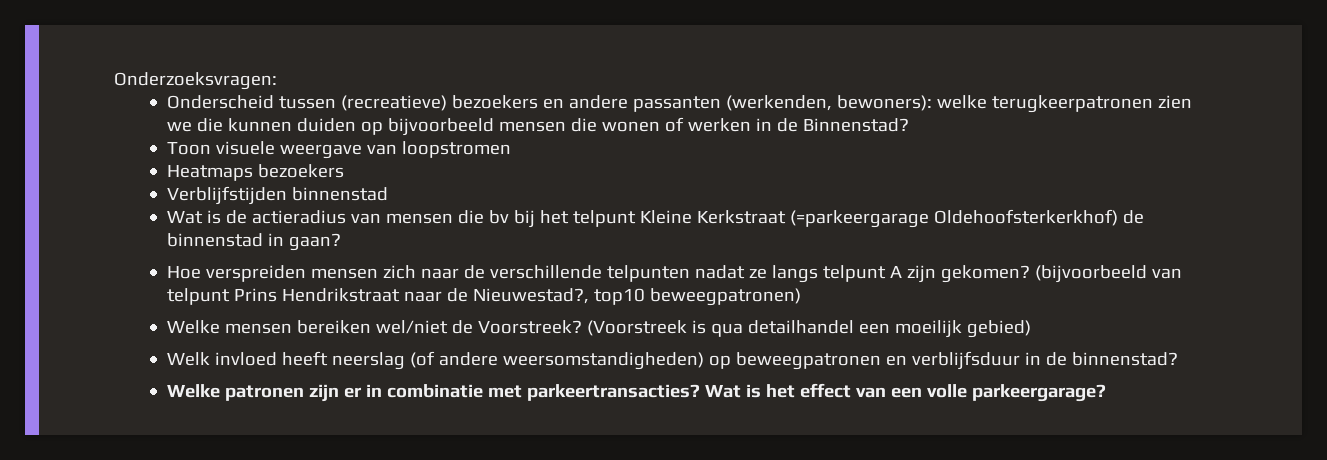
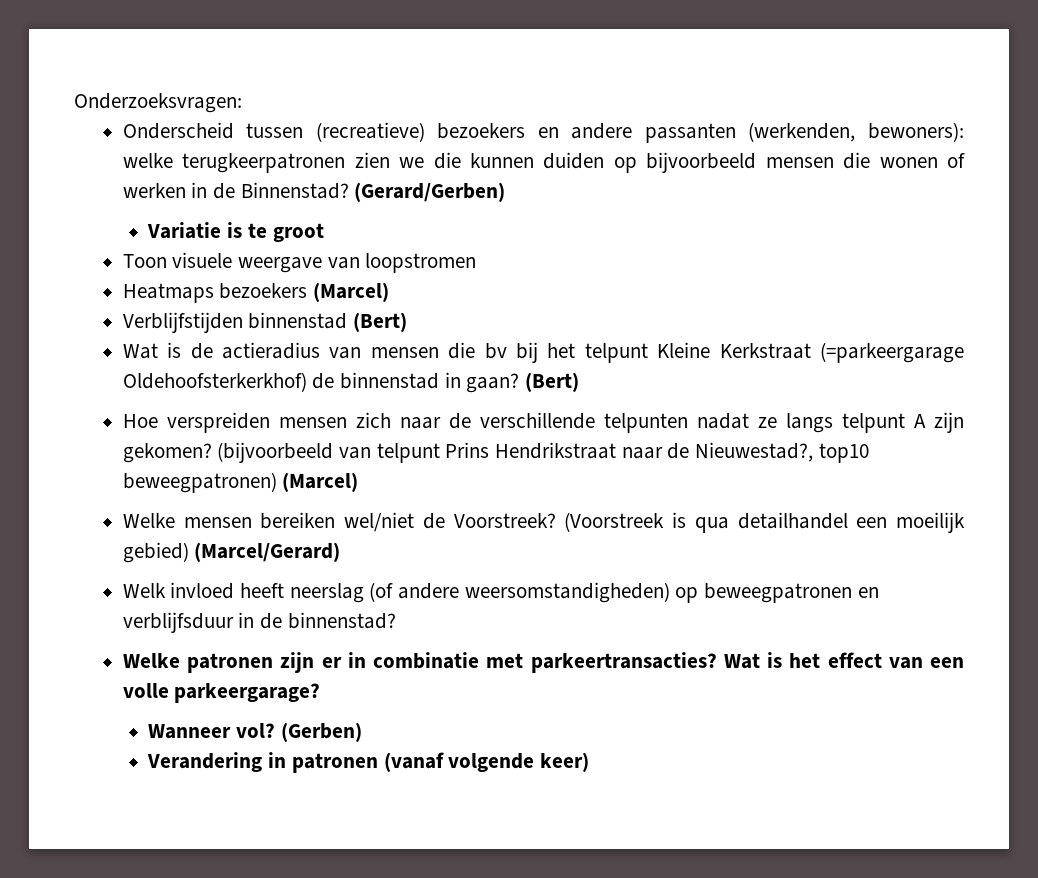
(910, 125) none -> [354,182,506,202] [147,222,324,242] (Gerard/Gerben) // Variatie is te groot
(345, 171) none -> [313,282,390,302] (Marcel)
(389, 194) none -> [353,312,408,332] (Bert)
(342, 242) none -> [525,372,580,392] (Bert)
(802, 297) none -> [282,472,359,492] (Marcel)
(1032, 329) none -> [194,542,341,562] (Marcel/Gerard)
(1107, 393) none -> [148,722,362,742] [147,752,589,773] // Wanneer vol? (Gerben) // Verandering in patronen (vanaf volgende keer)

